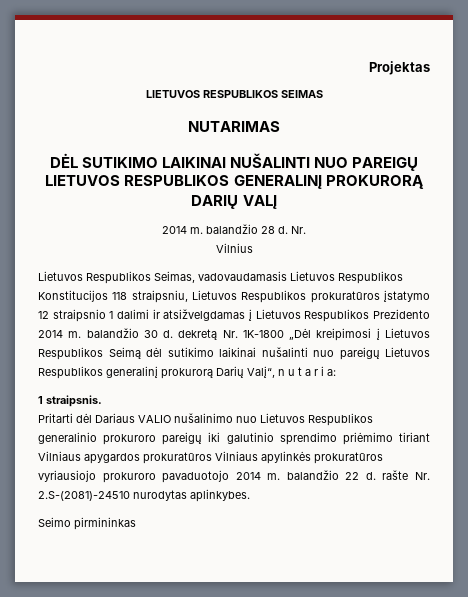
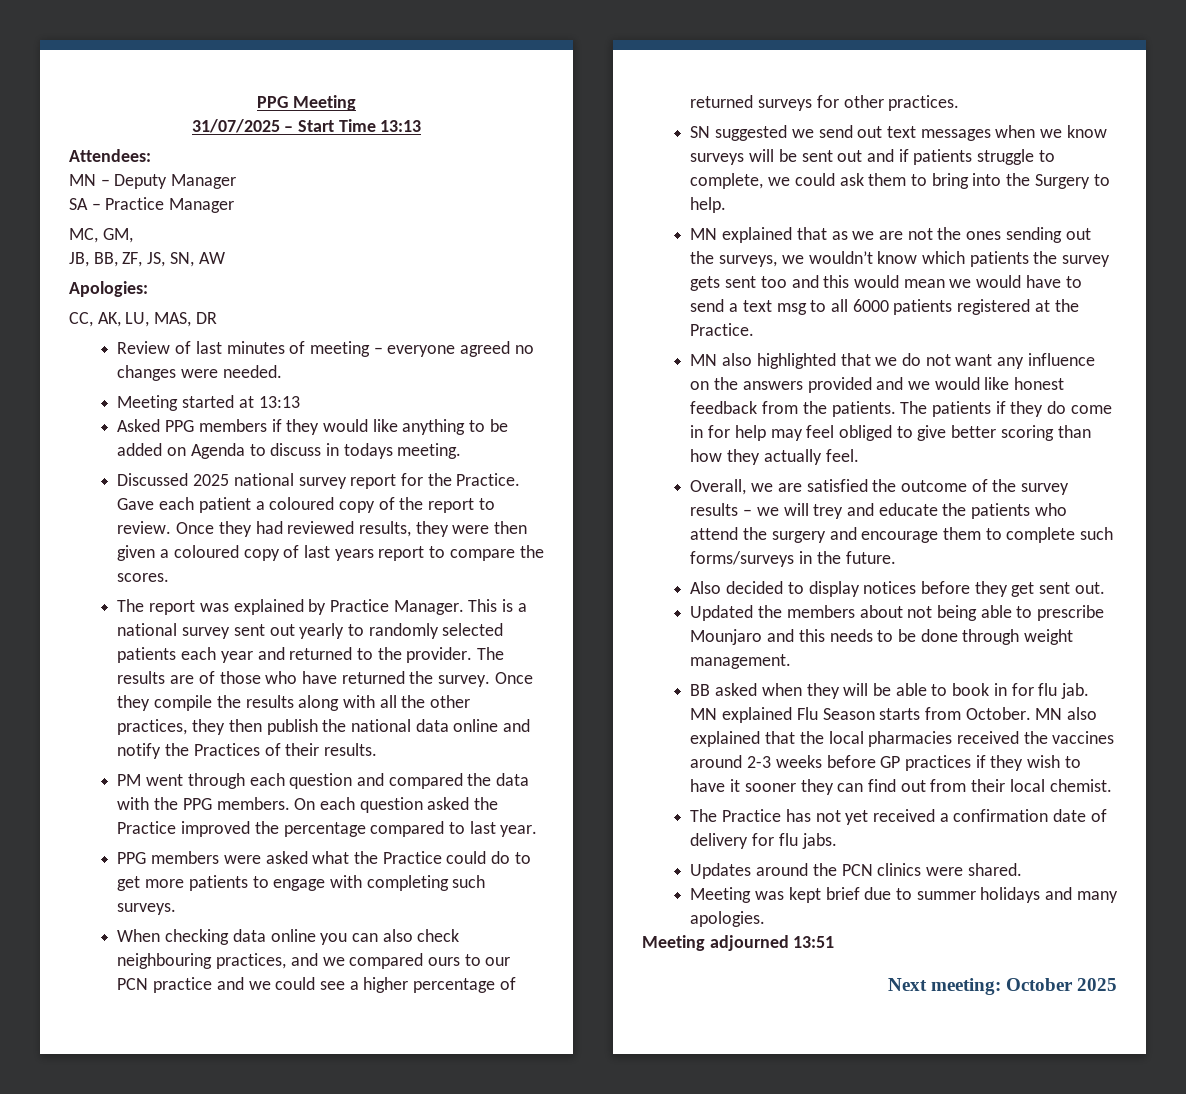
[369,61,430,75] [145,90,323,98] [188,121,280,132] [49,153,419,171] [45,175,424,189] [191,195,277,209] [162,224,306,234] [215,243,253,253] [38,271,403,284] [38,290,430,303] [38,309,431,322] [38,328,430,341] [38,347,430,360] [38,366,336,379] [38,395,102,407] [38,413,373,426] [38,432,430,445] [38,451,383,464] [38,470,430,483] [38,489,250,502] [38,517,136,530] Projektas // LIETUVOS RESPUBLIKOS SEIMAS // NUTARIMAS // DĖL SUTIKIMO LAIKINAI NUŠALINTI NUO PAREIGŲ LIETUVOS RESPUBLIKOS GENERALINĮ PROKURORĄ DARIŲ VALĮ // 2014 m. balandžio 28 d. Nr. // Vilnius // Lietuvos Respublikos Seimas, vadovaudamasis Lietuvos Respublikos Konstitucijos 118 straipsniu, Lietuvos Respublikos prokuratūros įstatymo 12 straipsnio 1 dalimi ir atsižvelgdamas į Lietuvos Respublikos Prezidento 2014 m. balandžio 30 d. dekretą Nr. 1K-1800 „Dėl kreipimosi į Lietuvos Respublikos Seimą dėl sutikimo laikinai nušalinti nuo pareigų Lietuvos Respublikos generalinį prokurorą Darių Valį“, n u t a r i a: // 1 straipsnis. // Pritarti dėl Dariaus VALIO nušalinimo nuo Lietuvos Respublikos generalinio prokuroro pareigų iki galutinio sprendimo priėmimo tiriant Vilniaus apygardos prokuratūros Vilniaus apylinkės prokuratūros vyriausiojo prokuroro pavaduotojo 2014 m. balandžio 22 d. rašte Nr. 2.S-(2081)-24510 nurodytas aplinkybes. // Seimo pirmininkas -> [257,95,356,111] [191,119,422,133] [69,149,151,162] [69,174,237,189] [69,197,235,213] [69,228,133,243] [69,252,225,267] [69,281,148,297] [69,312,217,327] [117,341,534,357] [117,365,282,381] [117,395,300,411] [117,419,508,435] [117,443,462,459] [117,473,521,489] [117,497,495,513] [117,521,528,537] [117,545,544,561] [117,573,170,582] [117,599,527,615] [117,623,504,639] [117,647,505,663] [117,671,533,687] [117,695,471,711] [117,719,531,735] [117,743,377,759] [117,773,530,789] [117,797,499,813] [117,821,538,837] [117,851,531,864] [117,875,486,891] [117,903,177,915] [117,929,460,945] [117,953,511,969] [117,977,516,993] [690,95,960,111] [690,125,1107,141] [690,149,1055,165] [690,173,1110,189] [690,197,727,213] [690,227,1091,243] [690,251,1111,267] [690,275,1082,291] [690,299,1079,315] [690,323,755,336] [690,353,1095,369] [690,377,1065,393] [690,401,1112,417] [690,425,1091,441] [690,449,859,465] [690,479,1070,495] [690,503,1067,519] [690,527,1114,543] [690,551,896,567] [690,581,1105,597] [690,605,1105,621] [690,629,1074,645] [690,654,792,669] [690,683,1090,699] [690,707,1098,723] [690,731,1115,747] [690,755,1081,771] [690,779,1112,795] [690,809,1107,825] [690,833,837,849] [690,863,1022,879] [690,887,1118,903] [690,911,766,927] [642,935,835,951] [887,978,1117,995] PPG Meeting // 31/07/2025 – Start Time 13:13 // Attendees: // MN – Deputy Manager // SA – Practice Manager // MC, GM, // JB, BB, ZF, JS, SN, AW // Apologies: // CC, AK, LU, MAS, DR // Review of last minutes of meeting – everyone agreed no changes were needed. // Meeting started at 13:13 // Asked PPG members if they would like anything to be added on Agenda to discuss in todays meeting. // Discussed 2025 national survey report for the Practice. Gave each patient a coloured copy of the report to review. Once they had reviewed results, they were then given a coloured copy of last years report to compare the scores. // The report was explained by Practice Manager. This is a national survey sent out yearly to randomly selected patients each year and returned to the provider. The results are of those who have returned the survey. Once they compile the results along with all the other practices, they then publish the national data online and notify the Practices of their results. // PM went through each question and compared the data with the PPG members. On each question asked the Practice improved the percentage compared to last year. // PPG members were asked what the Practice could do to get more patients to engage with completing such surveys. // When checking data online you can also check neighbouring practices, and we compared ours to our PCN practice and we could see a higher percentage of returned surveys for other practices. // SN suggested we send out text messages when we know surveys will be sent out and if patients struggle to complete, we could ask them to bring into the Surgery to help. // MN explained that as we are not the ones sending out the surveys, we wouldn’t know which patients the survey gets sent too and this would mean we would have to send a text msg to all 6000 patients registered at the Practice. // MN also highlighted that we do not want any influence on the answers provided and we would like honest feedback from the patients. The patients if they do come in for help may feel obliged to give better scoring than how they actually feel. // Overall, we are satisfied the outcome of the survey results – we will trey and educate the patients who attend the surgery and encourage them to complete such forms/surveys in the future. // Also decided to display notices before they get sent out. // Updated the members about not being able to prescribe Mounjaro and this needs to be done through weight management. // BB asked when they will be able to book in for flu jab. MN explained Flu Season starts from October. MN also explained that the local pharmacies received the vaccines around 2-3 weeks before GP practices if they wish to have it sooner they can find out from their local chemist. // The Practice has not yet received a confirmation date of delivery for flu jabs. // Updates around the PCN clinics were shared. // Meeting was kept brief due to summer holidays and many apologies. // Meeting adjourned 13:51 // Next meeting: October 2025

